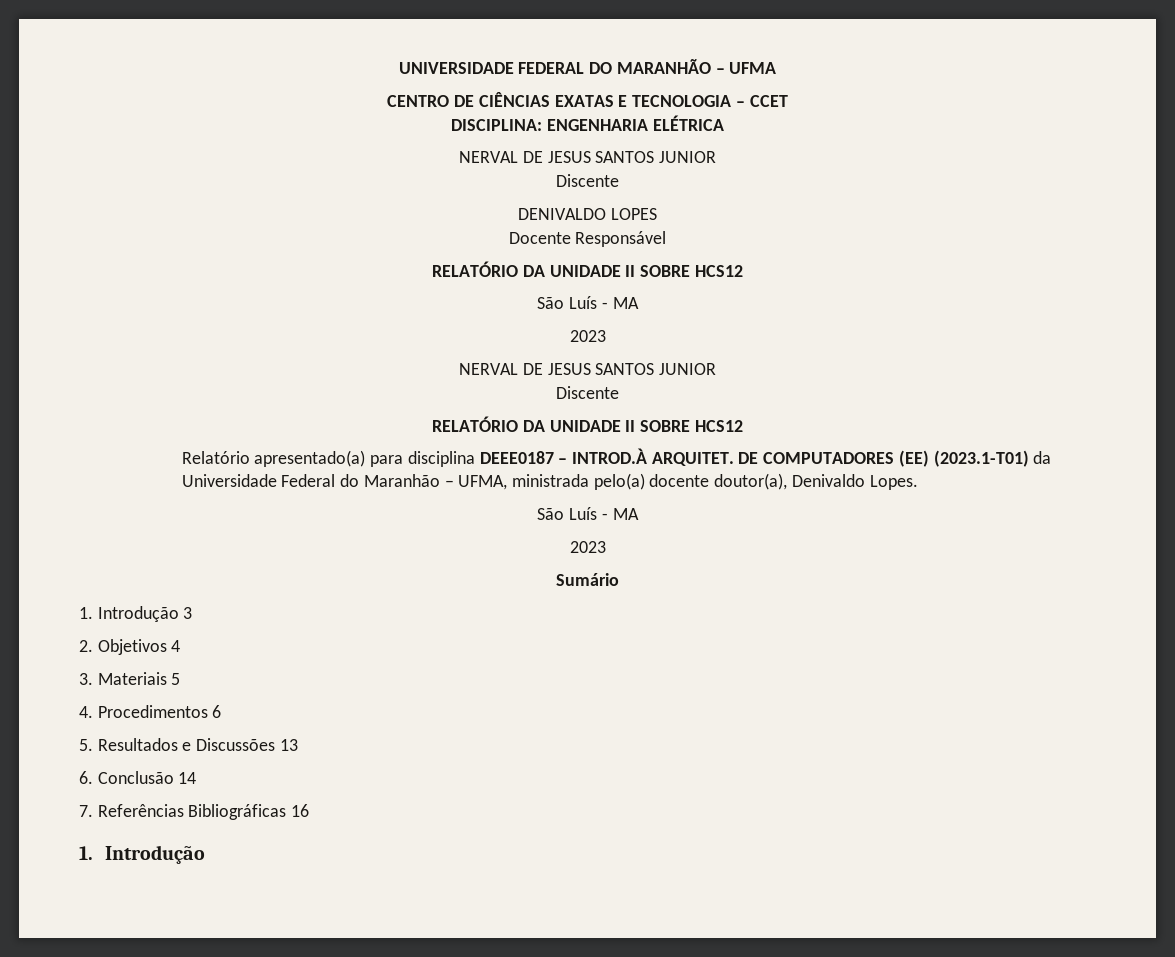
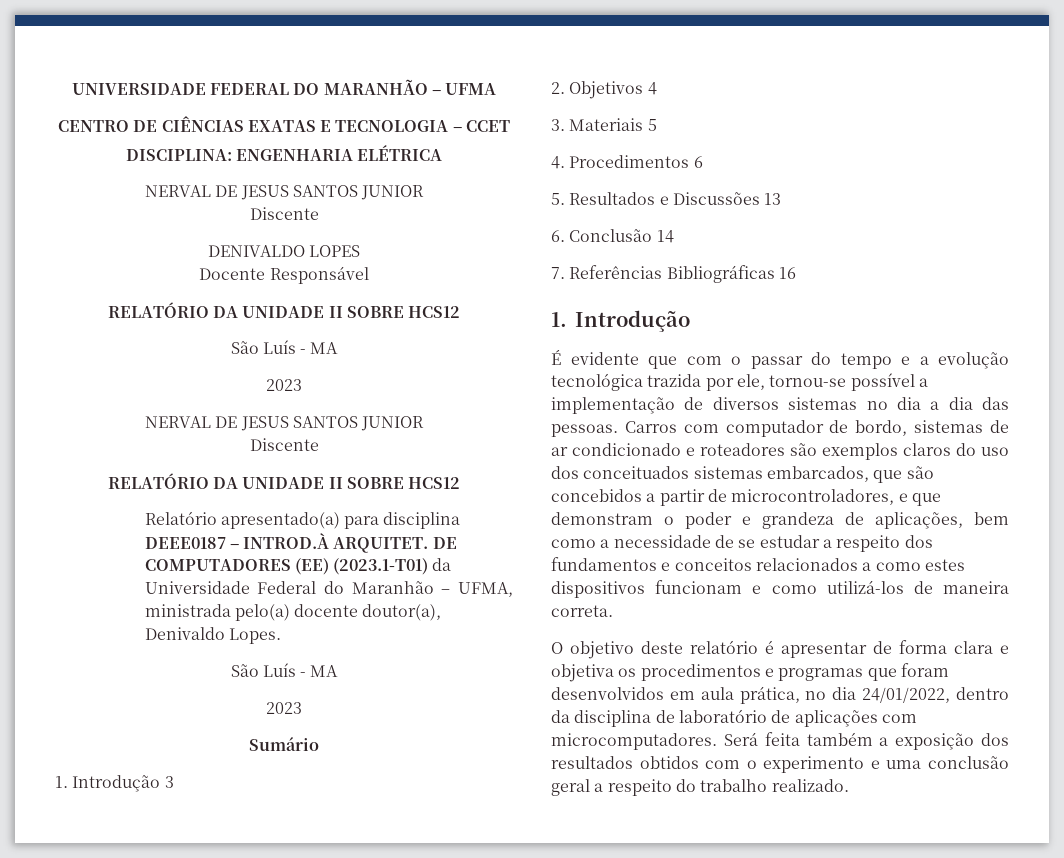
(205, 854) none -> [551,349,1009,369] [551,373,928,391] [551,397,1009,414] [551,420,1009,437] [551,443,1009,460] [551,466,934,483] [551,489,941,506] [551,512,1009,529] [551,535,933,552] [551,557,965,571] [551,580,1010,598] [551,605,613,617] [551,640,1009,659] [551,663,949,682] [551,686,1009,704] [551,709,917,727] [551,732,1009,750] [551,756,1009,773] [551,779,849,796] // É evidente que com o passar do tempo e a evolução tecnológica trazida por ele, tornou-se possível a implementação de diversos sistemas no dia a dia das pessoas. Carros com computador de bordo, sistemas de ar condicionado e roteadores são exemplos claros do uso dos conceituados sistemas embarcados, que são concebidos a partir de microcontroladores, e que demonstram o poder e grandeza de aplicações, bem como a necessidade de se estudar a respeito dos fundamentos e conceitos relacionados a como estes dispositivos funcionam e como utilizá-los de maneira correta. // O objetivo deste relatório é apresentar de forma clara e objetiva os procedimentos e programas que foram desenvolvidos em aula prática, no dia 24/01/2022, dentro da disciplina de laboratório de aplicações com microcomputadores. Será feita também a exposição dos resultados obtidos com o experimento e uma conclusão geral a respeito do trabalho realizado.

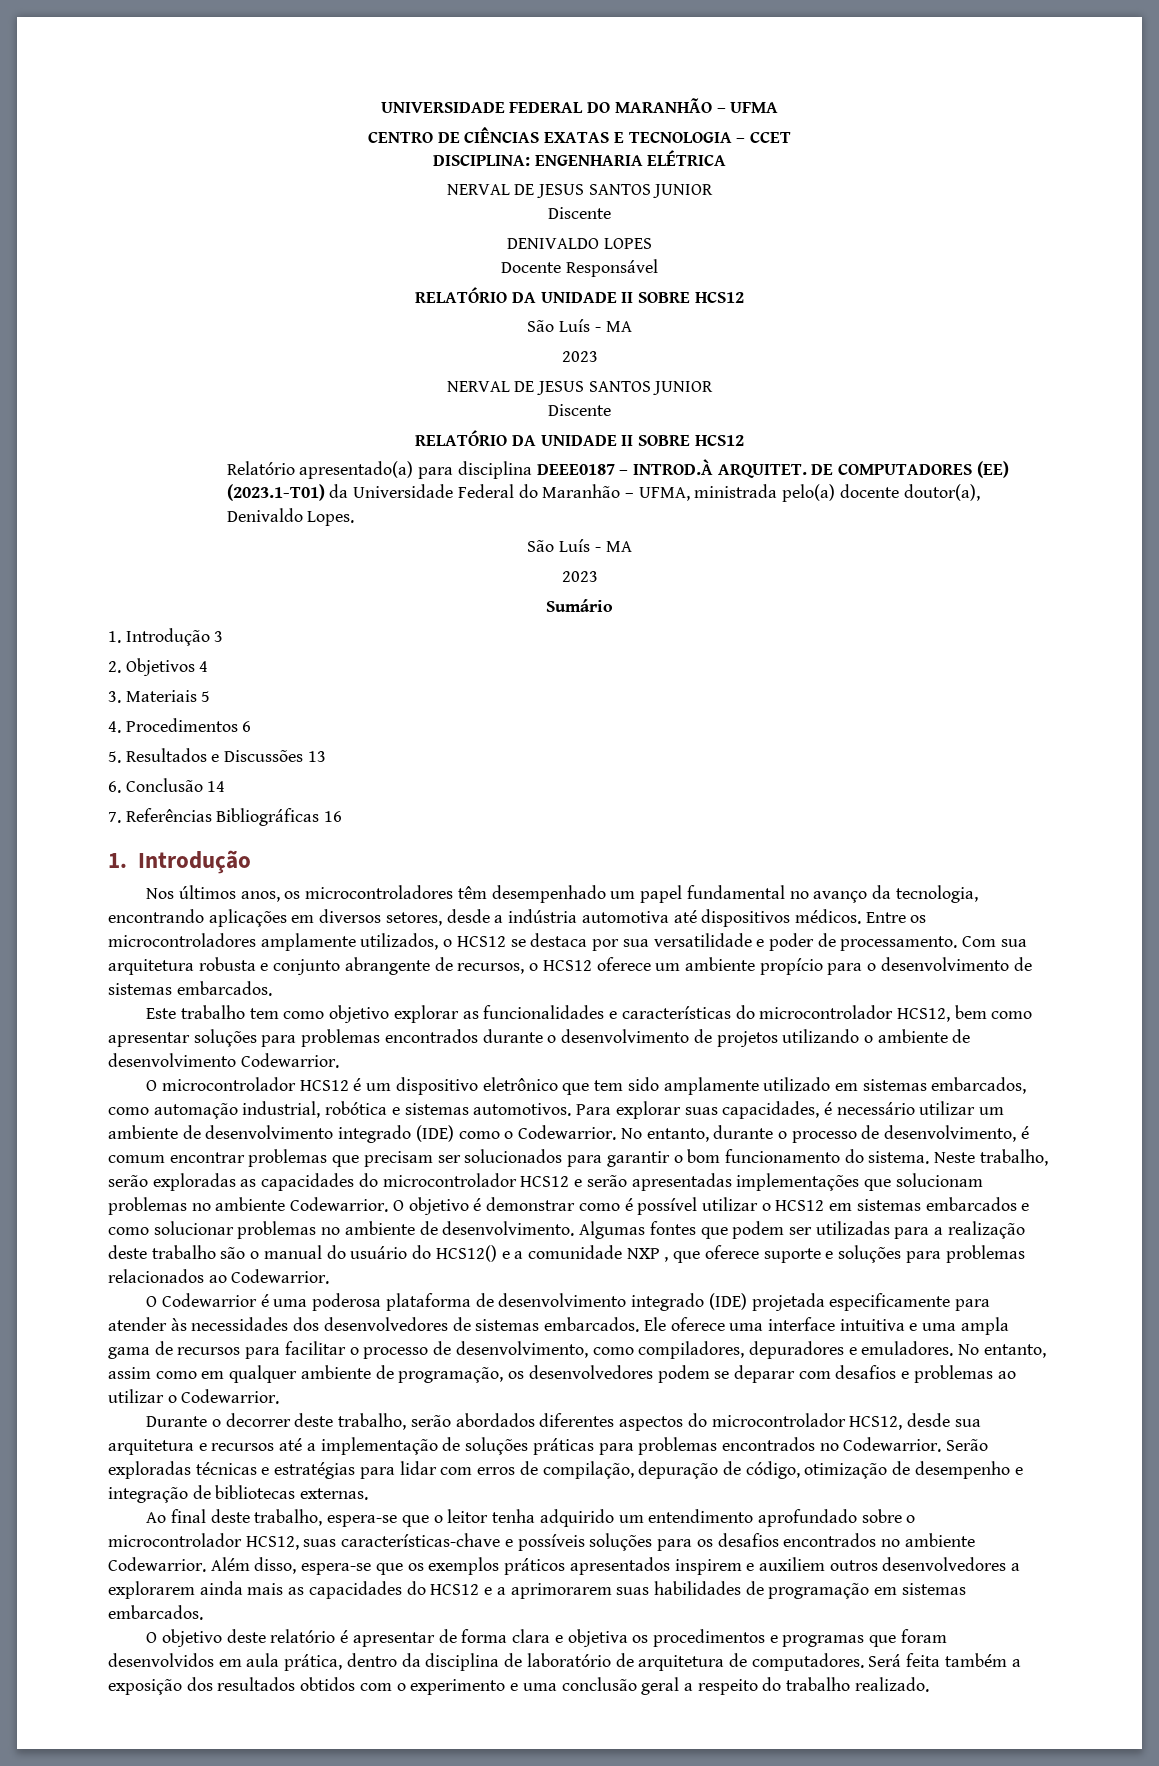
[551,349,1009,369] [551,373,928,391] [551,397,1009,414] [551,420,1009,437] [551,443,1009,460] [551,466,934,483] [551,489,941,506] [551,512,1009,529] [551,535,933,552] [551,557,965,571] [551,580,1010,598] [551,605,613,617] É evidente que com o passar do tempo e a evolução tecnológica trazida por ele, tornou-se possível a implementação de diversos sistemas no dia a dia das pessoas. Carros com computador de bordo, sistemas de ar condicionado e roteadores são exemplos claros do uso dos conceituados sistemas embarcados, que são concebidos a partir de microcontroladores, e que demonstram o poder e grandeza de aplicações, bem como a necessidade de se estudar a respeito dos fundamentos e conceitos relacionados a como estes dispositivos funcionam e como utilizá-los de maneira correta. -> [146,885,978,903] [108,909,927,927] [108,933,1027,951] [108,957,1032,975] [108,981,272,996] [146,1005,1033,1023] [108,1029,971,1047] [108,1053,339,1068] [146,1077,1027,1095] [108,1101,1005,1119] [108,1125,1029,1143] [108,1149,1048,1167] [108,1173,983,1191] [108,1197,1030,1215] [108,1221,1025,1239] [108,1245,1025,1263] [108,1269,330,1284] [146,1293,990,1311] [108,1317,1009,1335] [108,1341,1046,1359] [108,1365,1016,1383] [108,1389,280,1404] [146,1413,981,1431] [108,1437,989,1455] [108,1461,1023,1479] [108,1485,369,1503] [146,1509,916,1527] [108,1533,975,1551] [108,1557,1021,1575] [108,1581,966,1599] [108,1605,203,1620] Nos últimos anos, os microcontroladores têm desempenhado um papel fundamental no avanço da tecnologia, encontrando aplicações em diversos setores, desde a indústria automotiva até dispositivos médicos. Entre os microcontroladores amplamente utilizados, o HCS12 se destaca por sua versatilidade e poder de processamento. Com sua arquitetura robusta e conjunto abrangente de recursos, o HCS12 oferece um ambiente propício para o desenvolvimento de sistemas embarcados. // Este trabalho tem como objetivo explorar as funcionalidades e características do microcontrolador HCS12, bem como apresentar soluções para problemas encontrados durante o desenvolvimento de projetos utilizando o ambiente de desenvolvimento Codewarrior. // O microcontrolador HCS12 é um dispositivo eletrônico que tem sido amplamente utilizado em sistemas embarcados, como automação industrial, robótica e sistemas automotivos. Para explorar suas capacidades, é necessário utilizar um ambiente de desenvolvimento integrado (IDE) como o Codewarrior. No entanto, durante o processo de desenvolvimento, é comum encontrar problemas que precisam ser solucionados para garantir o bom funcionamento do sistema. Neste trabalho, serão exploradas as capacidades do microcontrolador HCS12 e serão apresentadas implementações que solucionam problemas no ambiente Codewarrior. O objetivo é demonstrar como é possível utilizar o HCS12 em sistemas embarcados e como solucionar problemas no ambiente de desenvolvimento. Algumas fontes que podem ser utilizadas para a realização deste trabalho são o manual do usuário do HCS12() e a comunidade NXP , que oferece suporte e soluções para problemas relacionados ao Codewarrior. // O Codewarrior é uma poderosa plataforma de desenvolvimento integrado (IDE) projetada especificamente para atender às necessidades dos desenvolvedores de sistemas embarcados. Ele oferece uma interface intuitiva e uma ampla gama de recursos para facilitar o processo de desenvolvimento, como compiladores, depuradores e emuladores. No entanto, assim como em qualquer ambiente de programação, os desenvolvedores podem se deparar com desafios e problemas ao utilizar o Codewarrior. // Durante o decorrer deste trabalho, serão abordados diferentes aspectos do microcontrolador HCS12, desde sua arquitetura e recursos até a implementação de soluções práticas para problemas encontrados no Codewarrior. Serão exploradas técnicas e estratégias para lidar com erros de compilação, depuração de código, otimização de desempenho e integração de bibliotecas externas. // Ao final deste trabalho, espera-se que o leitor tenha adquirido um entendimento aprofundado sobre o microcontrolador HCS12, suas características-chave e possíveis soluções para os desafios encontrados no ambiente Codewarrior. Além disso, espera-se que os exemplos práticos apresentados inspirem e auxiliem outros desenvolvedores a explorarem ainda mais as capacidades do HCS12 e a aprimorarem suas habilidades de programação em sistemas embarcados.
[805,687,951,703] no dia 24/01/2022, -> (343, 1662) none
[794,710,917,727] [551,733,717,750] aplicações com microcomputadores. -> [638,1653,864,1671] arquitetura de computadores.

